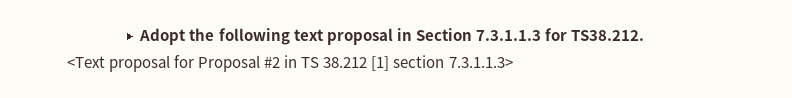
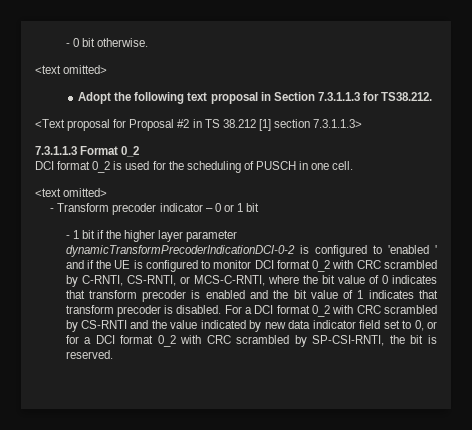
(139, 36) none -> [65,38,148,47] [35,65,108,74] - 0 bit otherwise. // <text omitted> //
(513, 62) none -> [35,146,140,157] [35,161,354,173] [35,188,108,197] [50,203,260,215] [65,230,238,242] [65,245,437,257] [65,260,437,272] [65,275,438,287] [65,290,438,302] [65,305,437,317] [65,320,437,332] [65,335,437,347] [65,350,113,359] // 7.3.1.1.3 Format 0_2 // DCI format 0_2 is used for the scheduling of PUSCH in one cell. // <text omitted> // - Transform precoder indicator – 0 or 1 bit // - 1 bit if the higher layer parameter dynamicTransformPrecoderIndicationDCI-0-2 is configured to 'enabled ' and if the UE is configured to monitor DCI format 0_2 with CRC scrambled by C-RNTI, CS-RNTI, or MCS-C-RNTI, where the bit value of 0 indicates that transform precoder is enabled and the bit value of 1 indicates that transform precoder is disabled. For a DCI format 0_2 with CRC scrambled by CS-RNTI and the value indicated by new data indicator field set to 0, or for a DCI format 0_2 with CRC scrambled by SP-CSI-RNTI, the bit is reserved.

